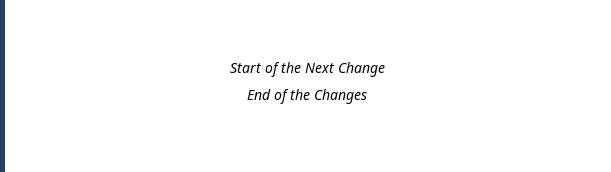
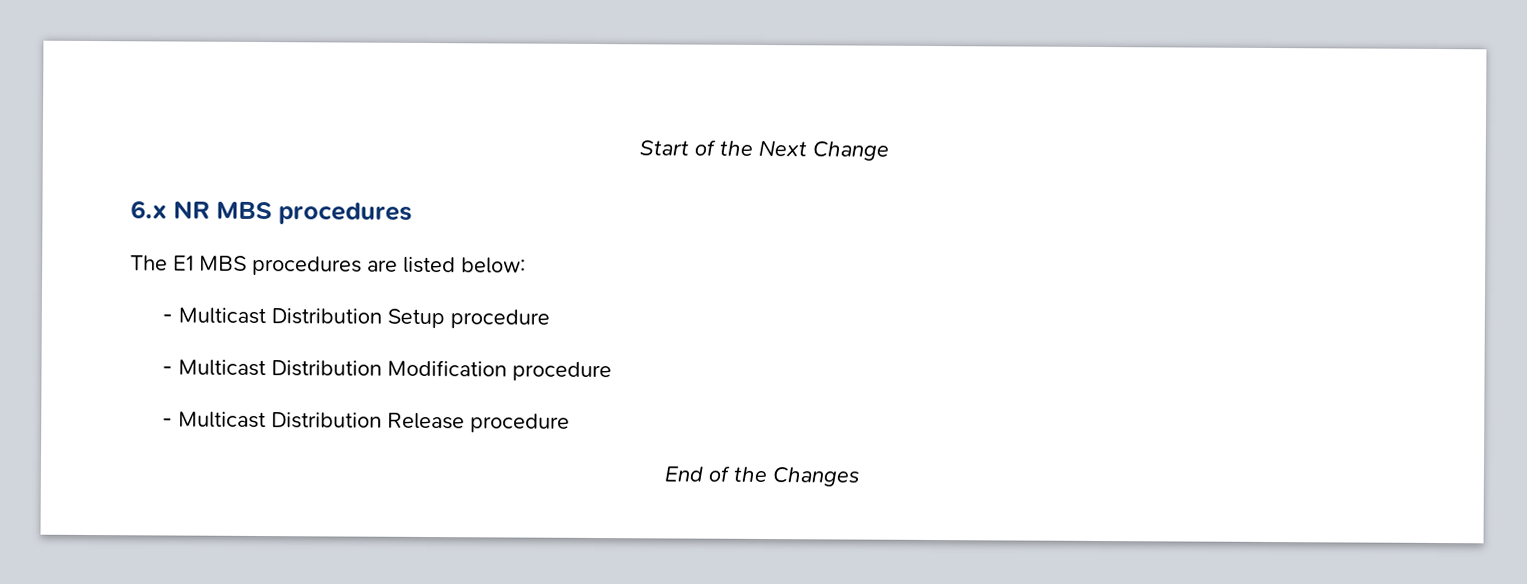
(385, 69) none -> [130,200,412,225] [130,255,526,276] [161,307,550,329] [161,359,612,382] [161,411,570,433] // 6.x NR MBS procedures // The E1 MBS procedures are listed below: // - Multicast Distribution Setup procedure // - Multicast Distribution Modification procedure // - Multicast Distribution Release procedure

